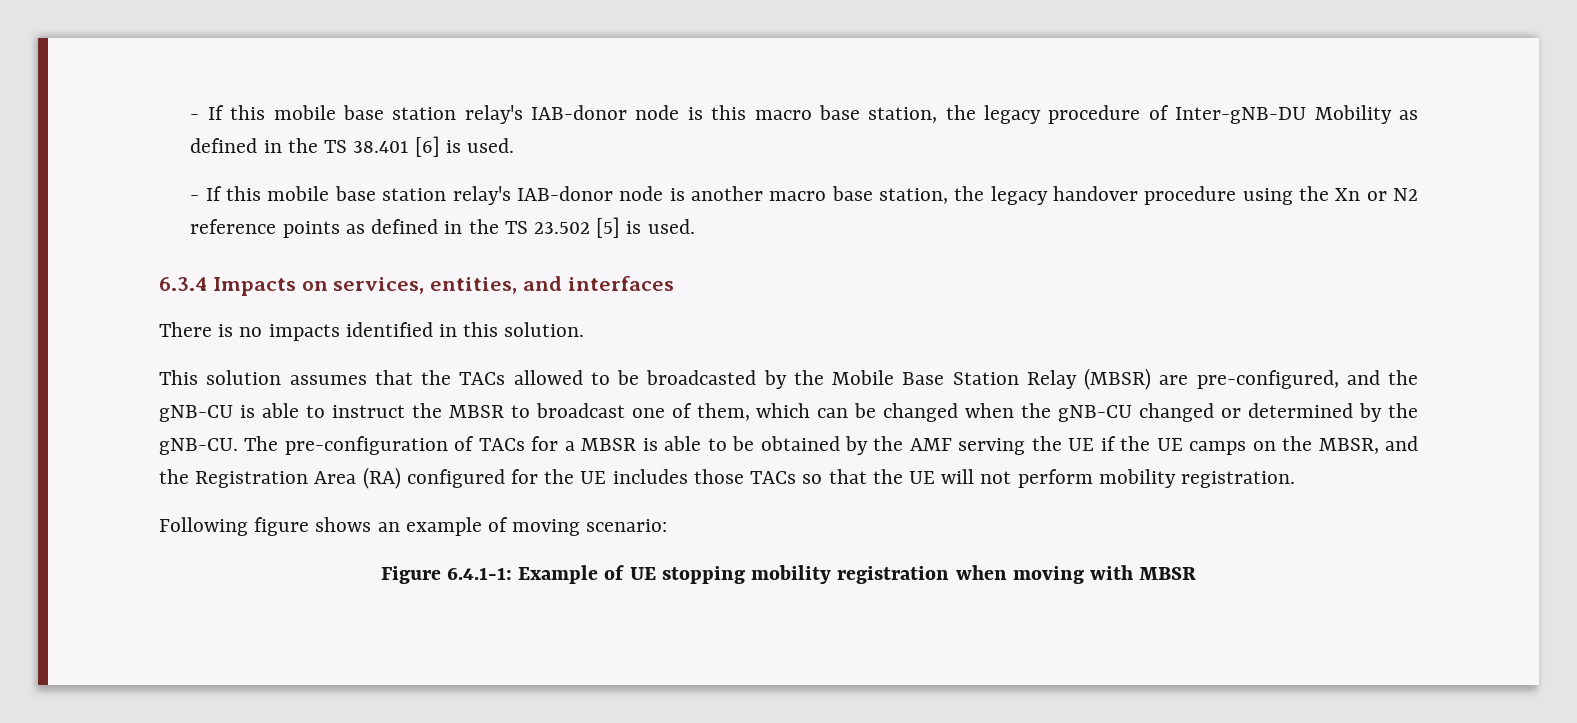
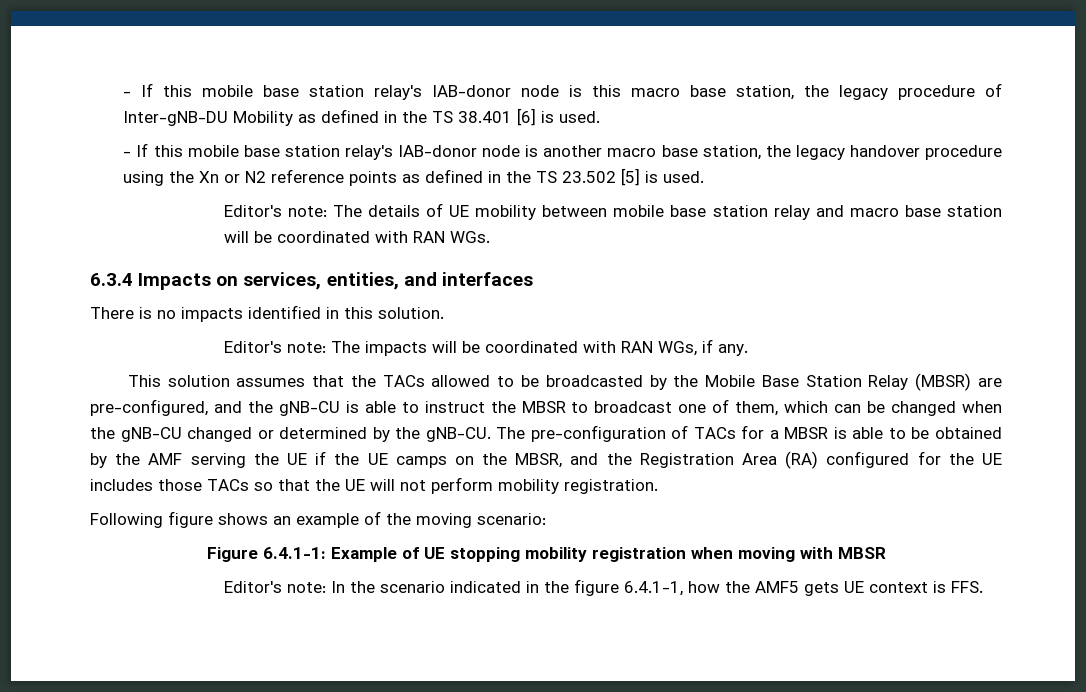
(695, 226) none -> [223,203,1002,220] [223,231,490,243] // Editor's note: The details of UE mobility between mobile base station relay and macro base station will be coordinated with RAN WGs.
(585, 329) none -> [223,339,748,356] // Editor's note: The impacts will be coordinated with RAN WGs, if any.
(509, 524) none -> [386,513,411,525] the
(1197, 573) none -> [223,579,983,596] // Editor's note: In the scenario indicated in the figure 6.4.1-1, how the AMF5 gets UE context is FFS.

